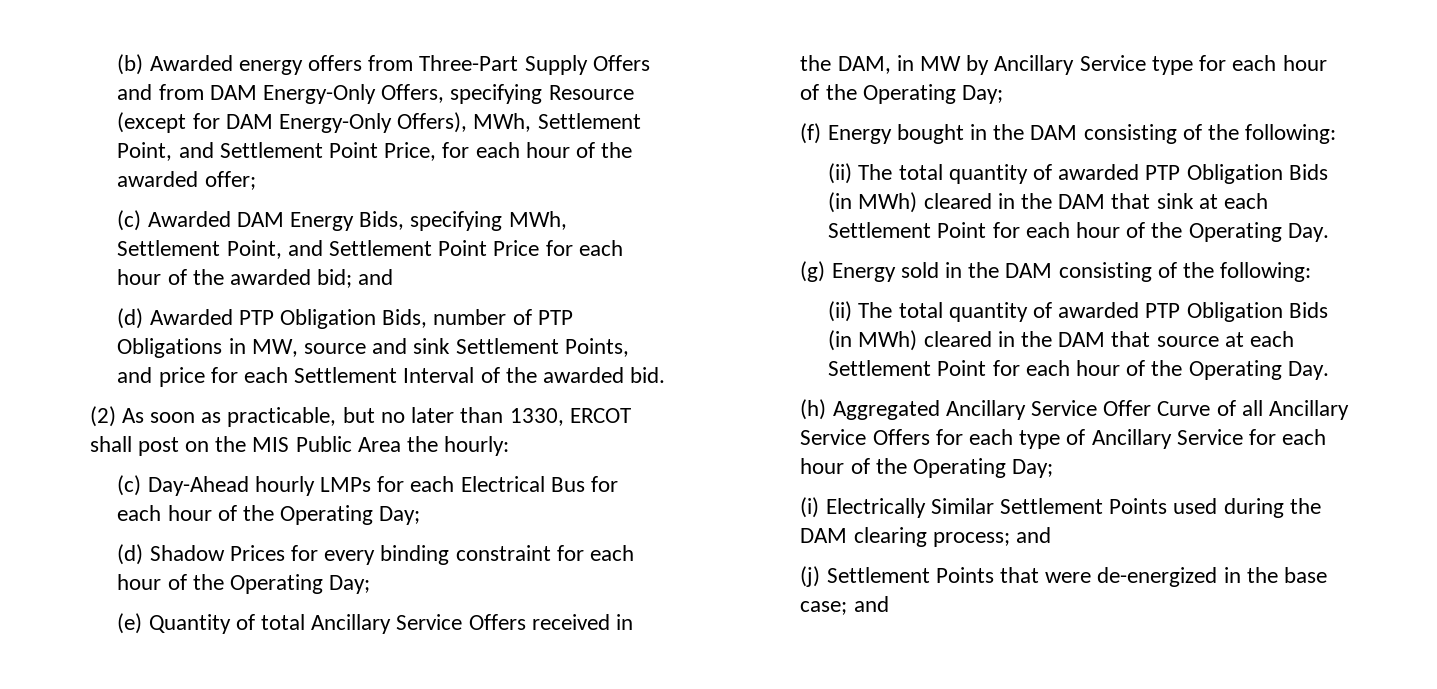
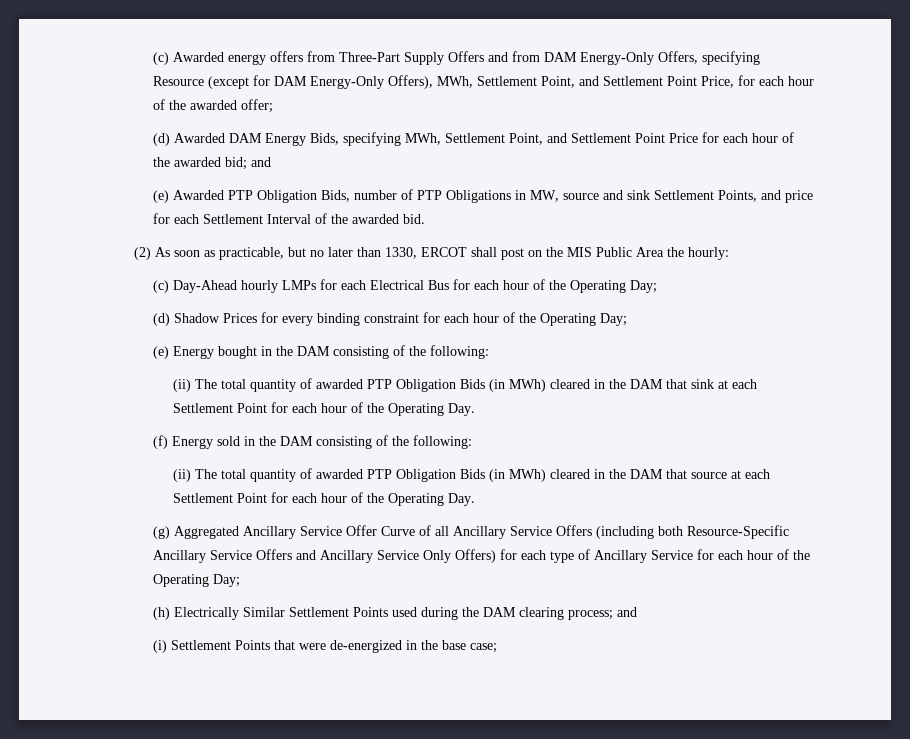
[117,54,144,75] (b) -> [153,52,170,65] (c)
[117,210,142,231] (c) -> [153,133,171,146] (d)
[117,308,144,329] (d) -> [153,190,170,203] (e)
[148,614,634,634] [800,55,1327,75] [800,84,1004,104] [800,123,822,144] Quantity of total Ancillary Service Offers received in the DAM, in MW by Ancillary Service type for each hour of the Operating Day; // (f) -> (170, 352) none
[800,261,826,282] (g) -> [153,435,169,449] (f)
[800,399,827,420] (h) -> [153,526,171,539] (g)
(930, 437) none -> [596,525,790,539] [153,549,497,563] (including both Resource-Specific Ancillary Service Offers and Ancillary Service Only Offers)
[800,497,820,518] (i) -> [153,607,171,620] (h)
[800,566,821,587] (j) -> [153,640,168,653] (i)
[853,596,889,612] and -> (498, 648) none

